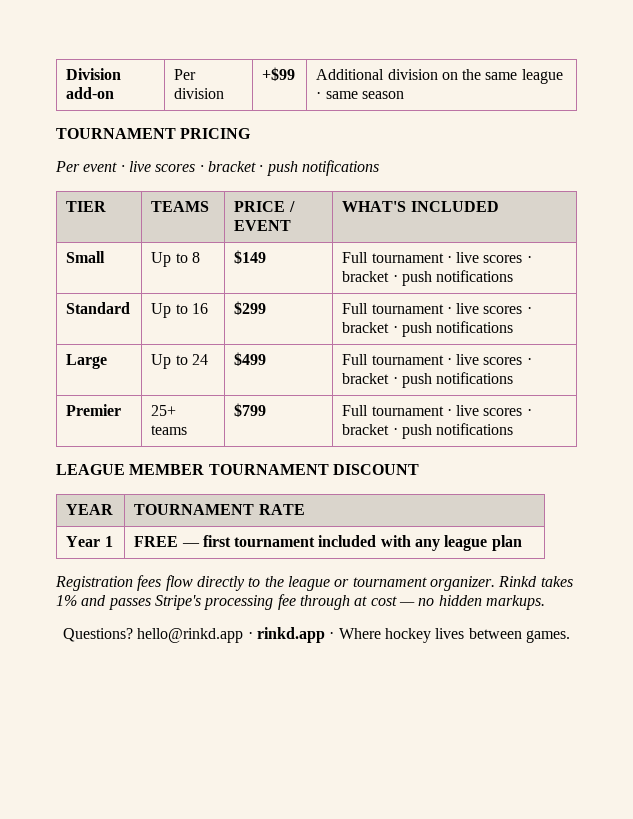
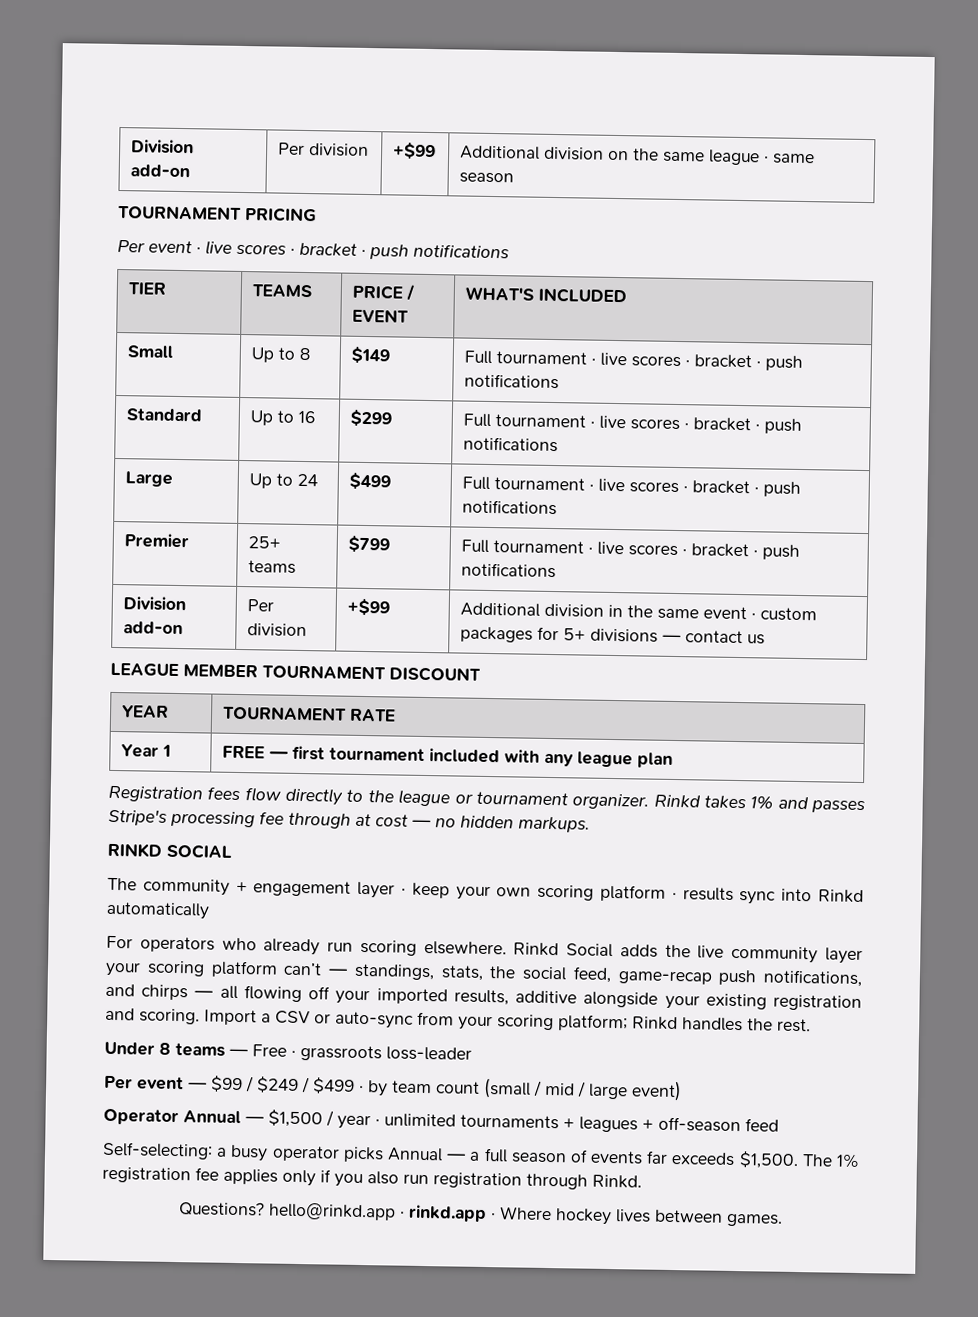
(514, 429) none -> [123,596,187,612] [123,621,184,635] [247,599,275,612] [247,623,308,638] [347,597,391,617] [460,602,818,622] [460,626,766,645] // Division add-on | Per division | +$99 | Additional division in the same event · custom packages for 5+ divisions — contact us
(545, 602) none -> [107,842,232,859] [107,877,864,905] [106,901,210,920] [106,935,863,965] [105,960,863,988] [105,983,863,1012] [105,1007,811,1033] [104,1041,472,1062] [104,1075,682,1102] [103,1108,779,1133] [102,1141,860,1170] [102,1166,642,1190] // RINKD SOCIAL // The community + engagement layer · keep your own scoring platform · results sync into Rinkd automatically // For operators who already run scoring elsewhere. Rinkd Social adds the live community layer your scoring platform can’t — standings, stats, the social feed, game-recap push notifications, and chirps — all flowing off your imported results, additive alongside your existing registration and scoring. Import a CSV or auto-sync from your scoring platform; Rinkd handles the rest. // Under 8 teams — Free · grassroots loss-leader // Per event — $99 / $249 / $499 · by team count (small / mid / large event) // Operator Annual — $1,500 / year · unlimited tournaments + leagues + off-season feed // Self-selecting: a busy operator picks Annual — a full season of events far exceeds $1,500. The 1% registration fee applies only if you also run registration through Rinkd.

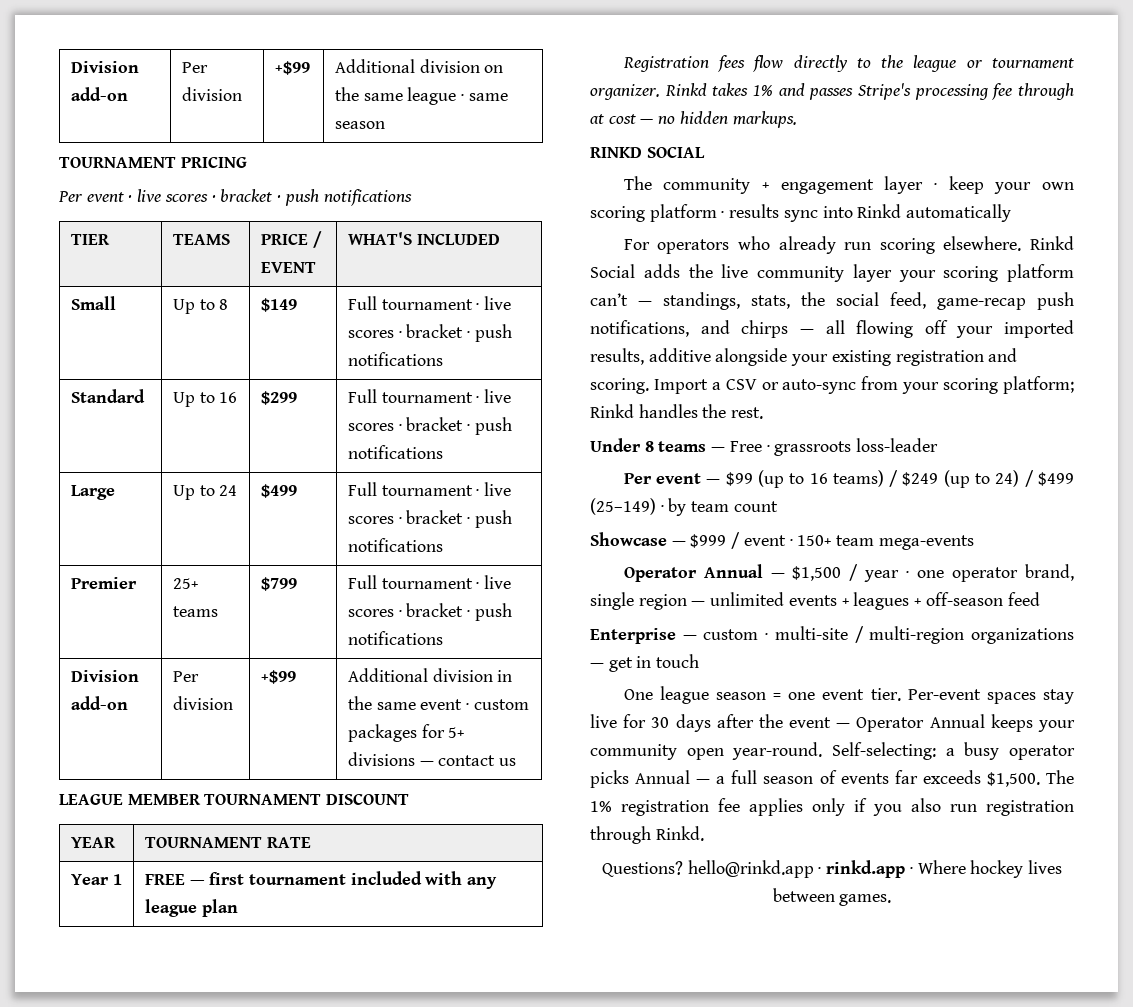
[246,1076,299,1094] / $249 -> [757,470,1020,488] (up to 16 teams) / $249 (up to 24)
(355, 1086) none -> [590,498,656,515] (25–149)
[483,1077,682,1102] (small / mid / large event) -> [590,532,974,550] // Showcase — $999 / event · 150+ team mega-events
[384,1113,559,1130] unlimited tournaments -> [917,564,1074,582] [590,592,837,610] one operator brand, single region — unlimited events
(779, 1125) none -> [590,626,1074,644] [590,654,700,672] [623,686,1074,704] [590,714,1075,732] [590,742,823,760] Enterprise — custom · multi-site / multi-region organizations — get in touch // One league season = one event tier. Per-event spaces stay live for 30 days after the event — Operator Annual keeps your community open year-round.

